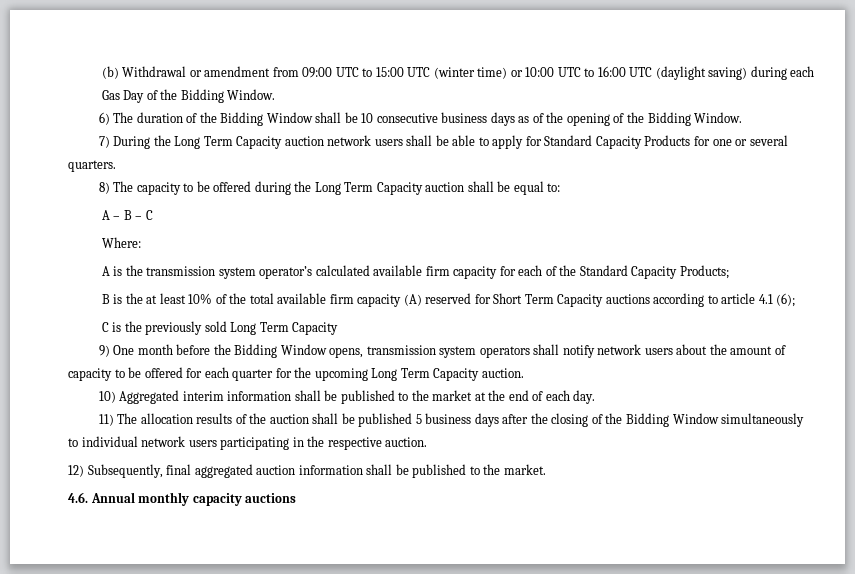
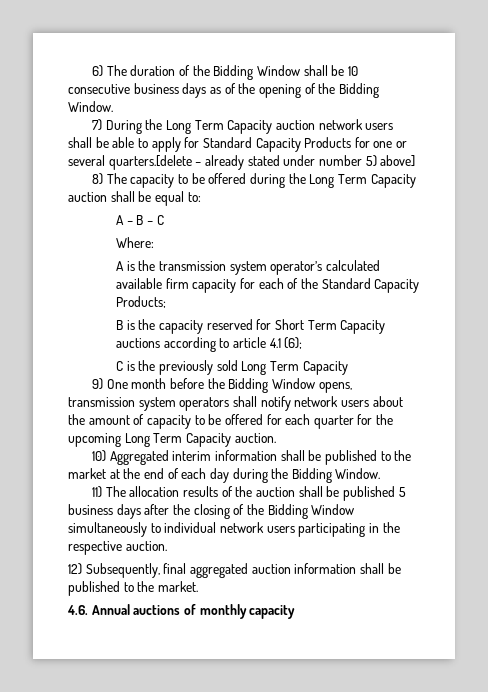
[101,66,815,80] [101,89,276,103] (b) Withdrawal or amendment from 09:00 UTC to 15:00 UTC (winter time) or 10:00 UTC to 16:00 UTC (daylight saving) during each Gas Day of the Bidding Window. // -> (92, 71) none
[68,160,116,172] quarters. -> [108,155,416,170] quarters.[delete – already stated under number 5) above]
[146,293,422,307] at least 10% of the total available firm capacity (A) -> [159,320,204,334] capacity
[573,390,596,404] day. -> [209,468,381,483] day during the Bidding Window.
(135, 497) none -> [133,604,196,615] auctions of
[245,493,297,503] auctions -> (296, 612) none

